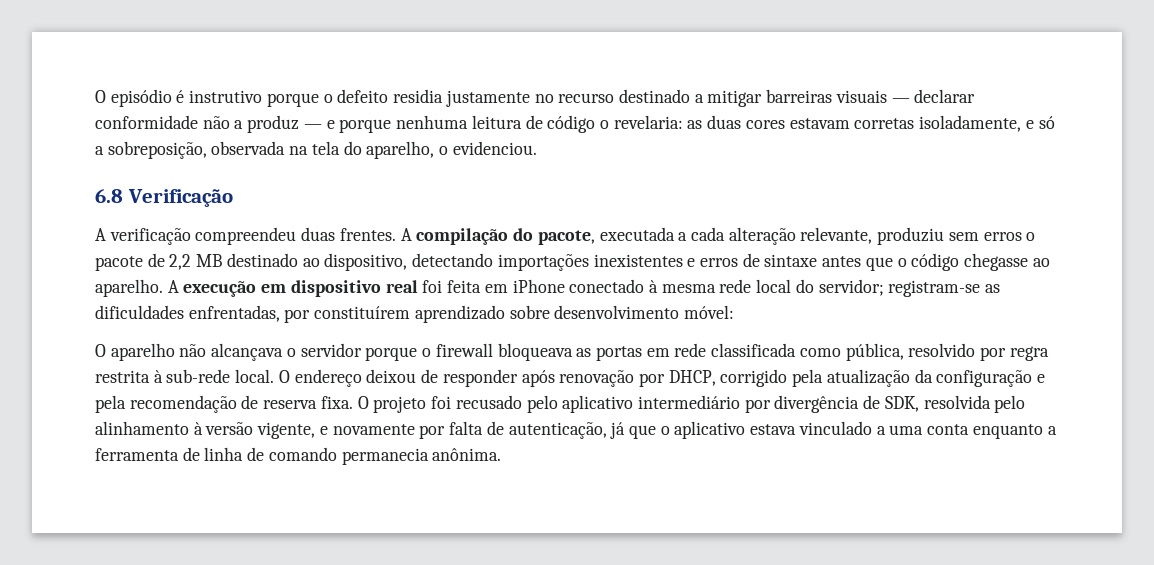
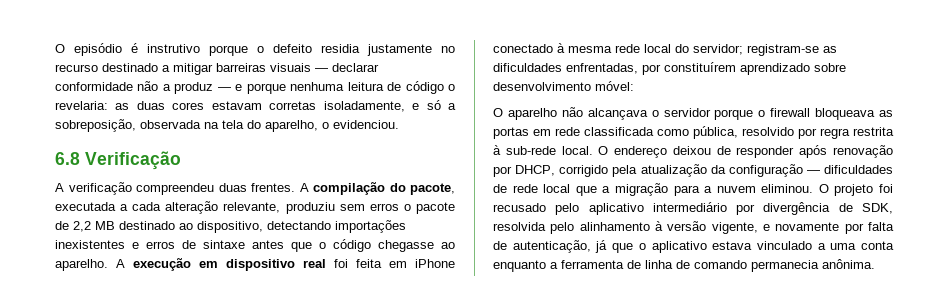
[1037,374,1046,383] [95,395,353,413] e pela recomendação de reserva fixa. -> [806,165,893,174] [493,183,814,196] — dificuldades de rede local que a migração para a nuvem eliminou.

